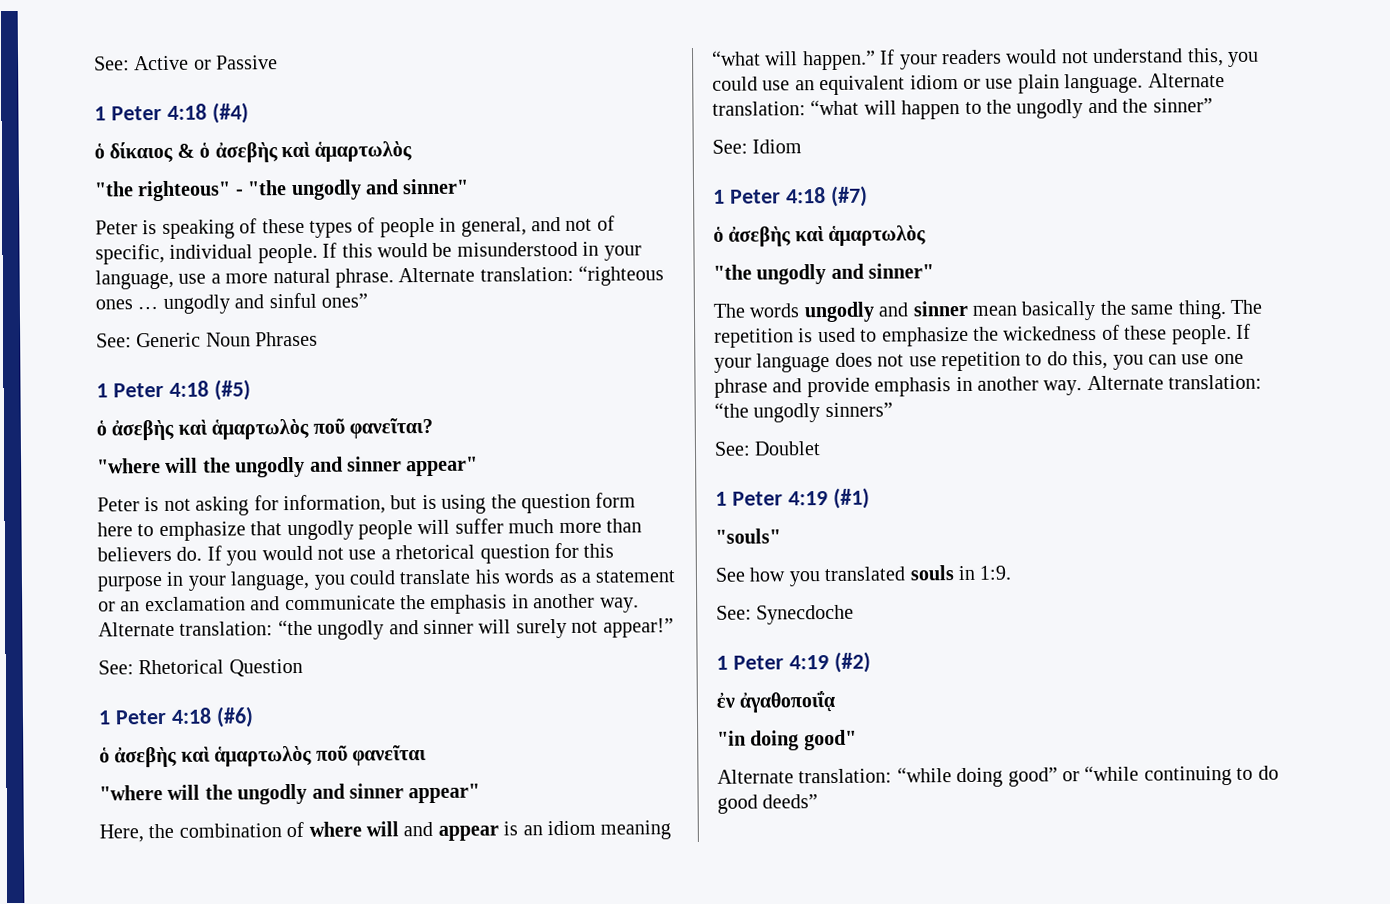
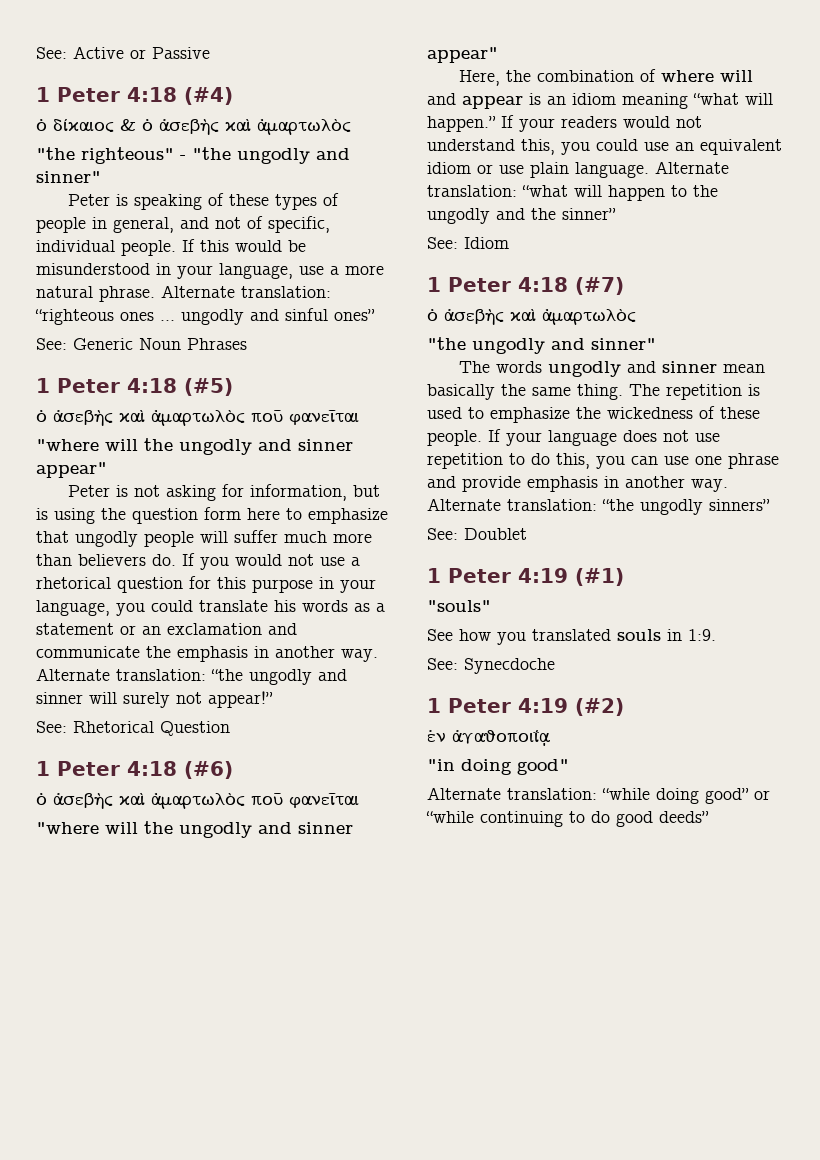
[349,417,433,439] φανεῖται? -> [289,410,359,425] φανεῖται

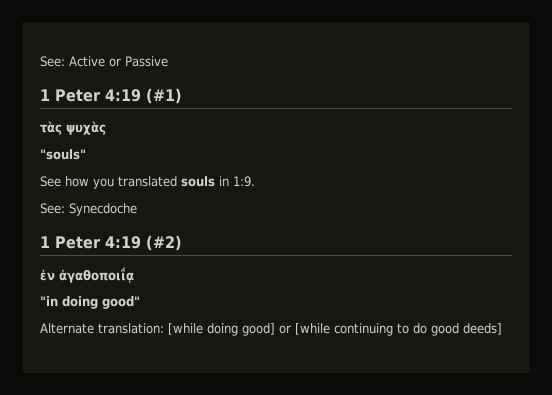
[36,87,233,105] [36,119,351,135] [36,147,350,164] [36,171,101,183] [68,193,340,210] [36,216,330,233] [36,239,306,256] [36,263,384,279] [36,285,331,302] [35,308,375,325] [36,338,247,350] [36,378,233,396] [36,410,359,426] [36,438,353,455] [36,462,107,478] [68,484,381,501] [36,507,388,524] [36,530,372,547] [36,553,360,570] [36,576,376,593] [36,600,385,616] [36,623,297,635] [36,646,378,662] [36,668,347,685] [36,691,273,708] [36,721,230,736] [36,761,233,779] [36,793,359,809] [36,821,353,838] [427,47,498,63] [459,69,754,86] [427,93,773,109] [427,115,702,132] [427,139,782,155] [427,161,729,178] [427,185,718,201] [427,208,616,224] [427,237,509,249] [427,277,624,295] [427,309,636,325] [427,337,656,354] [459,361,766,377] [427,384,760,400] [427,406,760,423] [427,429,720,446] [427,453,779,469] [427,476,728,492] [427,498,770,515] [427,528,527,540] // 1 Peter 4:18 (#4) // ὁ δίκαιος & ὁ ἀσεβὴς καὶ ἁμαρτωλὸς // "the righteous" - "the ungodly and sinner" // Peter is speaking of these types of people in general, and not of specific, individual people. If this would be misunderstood in your language, use a more natural phrase. Alternate translation: “righteous ones … ungodly and sinful ones” // See: Generic Noun Phrases // 1 Peter 4:18 (#5) // ὁ ἀσεβὴς καὶ ἁμαρτωλὸς ποῦ φανεῖται // "where will the ungodly and sinner appear" // Peter is not asking for information, but is using the question form here to emphasize that ungodly people will suffer much more than believers do. If you would not use a rhetorical question for this purpose in your language, you could translate his words as a statement or an exclamation and communicate the emphasis in another way. Alternate translation: “the ungodly and sinner will surely not appear!” // See: Rhetorical Question // 1 Peter 4:18 (#6) // ὁ ἀσεβὴς καὶ ἁμαρτωλὸς ποῦ φανεῖται // "where will the ungodly and sinner appear" // Here, the combination of where will and appear is an idiom meaning “what will happen.” If your readers would not understand this, you could use an equivalent idiom or use plain language. Alternate translation: “what will happen to the ungodly and the sinner” // See: Idiom // 1 Peter 4:18 (#7) // ὁ ἀσεβὴς καὶ ἁμαρτωλὸς // "the ungodly and sinner" // The words ungodly and sinner mean basically the same thing. The repetition is used to emphasize the wickedness of these people. If your language does not use repetition to do this, you can use one phrase and provide emphasis in another way. Alternate translation: “the ungodly sinners” // See: Doublet -> (168, 61) none
(624, 577) none -> [40,121,106,135] // τὰς ψυχὰς
[602,788,770,804] [426,811,474,823] “while doing good” or “while -> [168,323,330,336] [while doing good] or [while
[659,811,709,823] deeds” -> [463,323,502,335] deeds]

